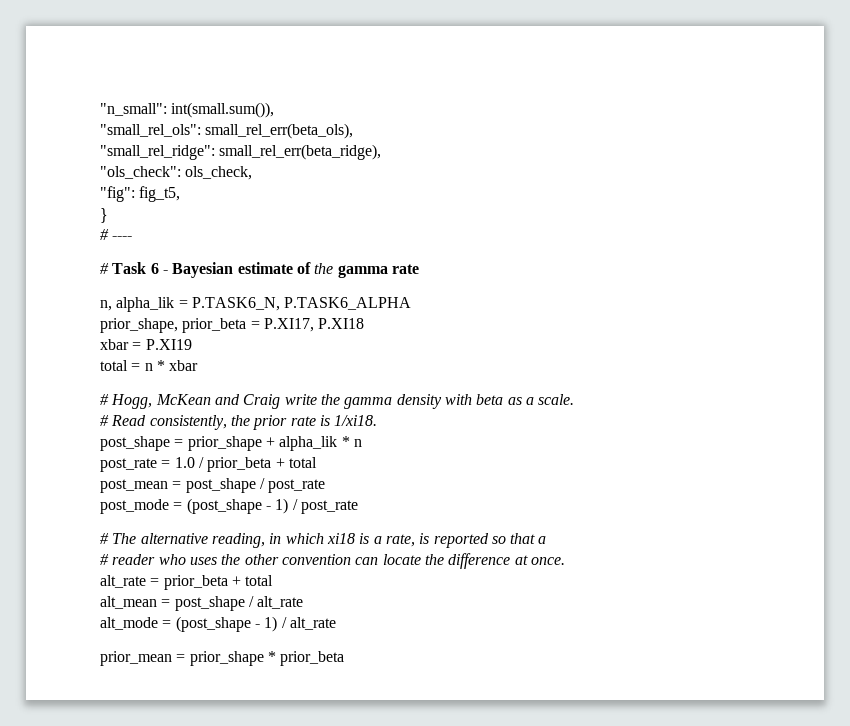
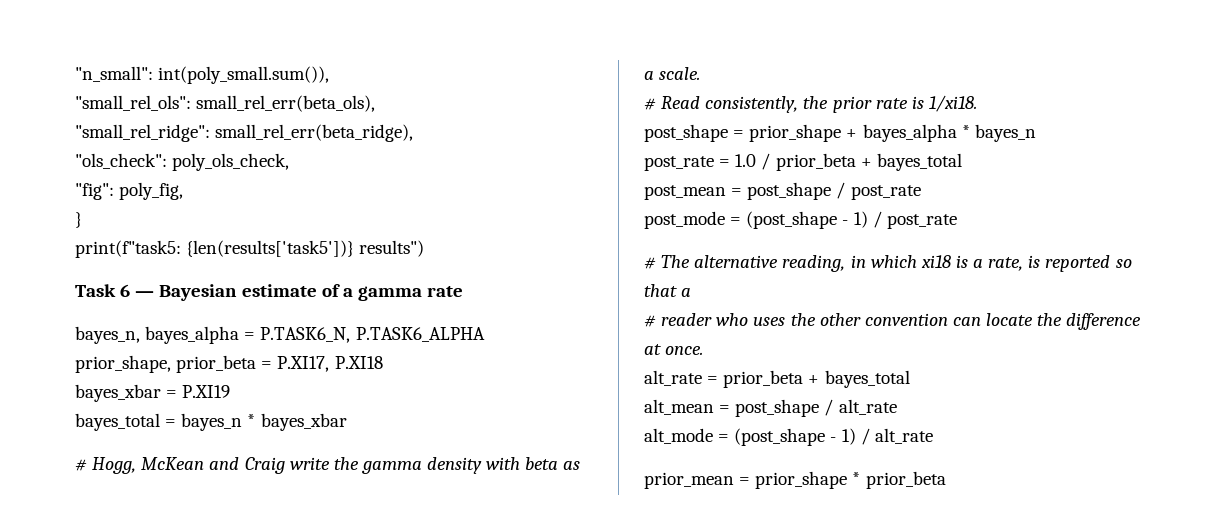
[171,102,275,118] int(small.sum()), -> [158,66,330,84] int(poly_small.sum()),
[185,166,253,180] ols_check, -> [172,153,290,171] poly_ols_check,
[139,186,181,202] fig_t5, -> [119,182,184,200] poly_fig,
[100,229,133,240] [100,263,109,274] # ---- // # -> [75,240,425,258] print(f"task5: {len(results['task5'])} results") //
[162,270,168,274] - -> [135,291,155,297] —
[314,263,334,274] the -> [342,288,353,297] a
[100,297,175,312] n, alpha_lik -> [75,326,240,344] bayes_n, bayes_alpha
[100,339,129,350] xbar -> [75,384,161,402] bayes_xbar
[100,360,199,371] total = n * xbar -> [75,413,347,431] bayes_total = bayes_n * bayes_xbar
[279,436,362,451] alpha_lik * n -> [862,124,1036,142] bayes_alpha * bayes_n
[288,457,317,468] total -> [876,153,962,171] bayes_total
[245,575,274,586] total -> [824,370,910,388] bayes_total

